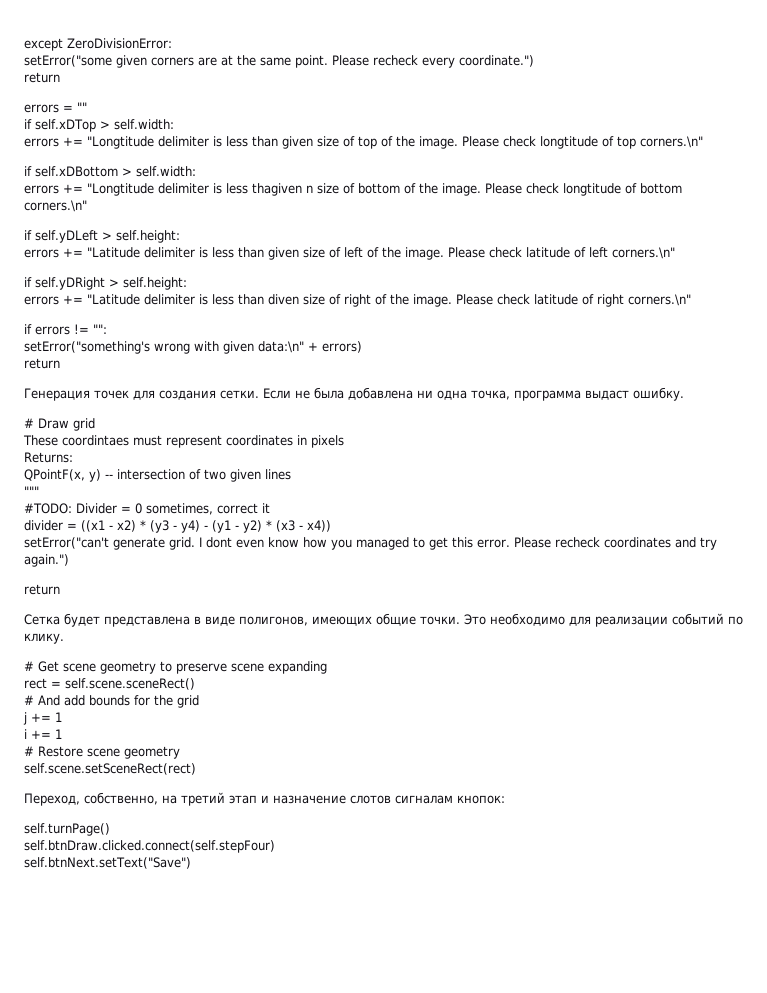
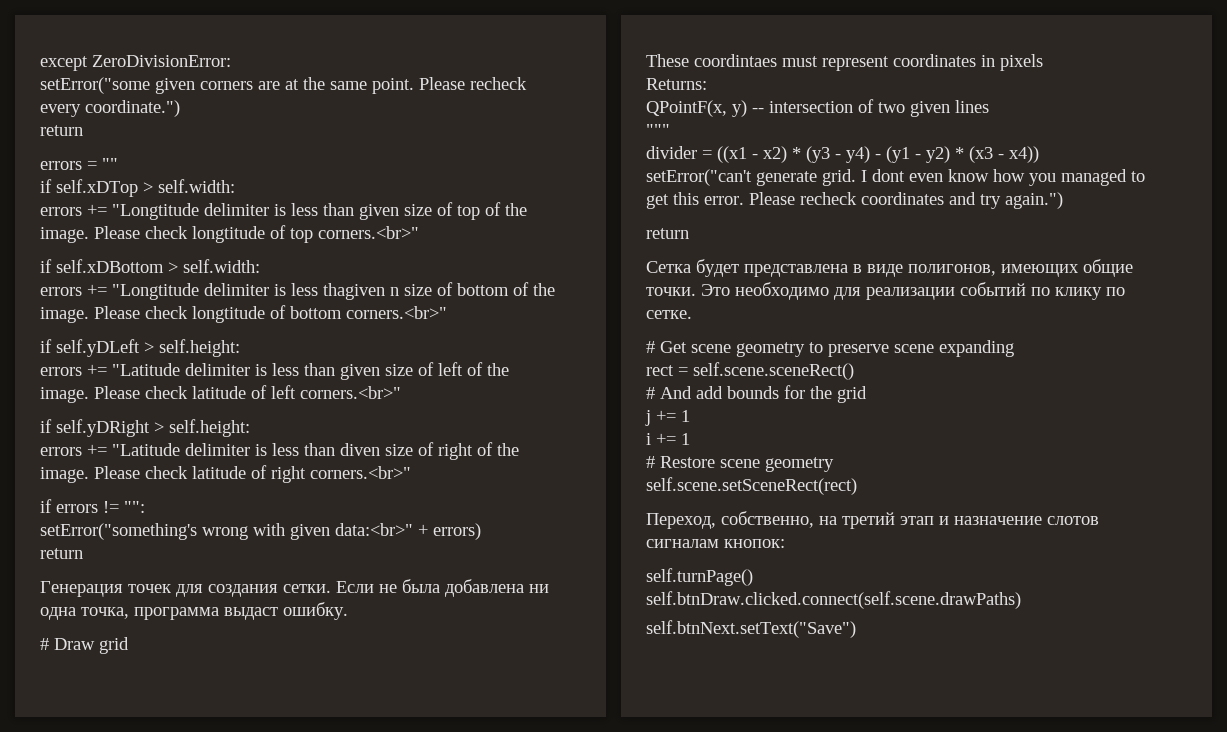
[640,136,703,148] corners.\n" -> [318,226,419,239] corners.<br>"
[24,200,87,212] corners.\n" -> [346,306,447,319] corners.<br>"
[612,247,675,259] corners.\n" -> [300,386,401,399] corners.<br>"
[628,294,691,306] corners.\n" -> [310,466,411,479] corners.<br>"
[258,341,304,353] data:\n" -> [335,523,413,536] data:<br>"
[24,503,270,515] // #TODO: Divider = 0 sometimes, correct it -> (670, 130) none
[24,633,64,644] клику. -> [1055,287,1125,300] [646,310,692,319] клику по сетке.
[24,840,275,853] self.btnDraw.clicked.connect(self.stepFour) -> [646,591,1021,609] self.btnDraw.clicked.connect(self.scene.drawPaths)

